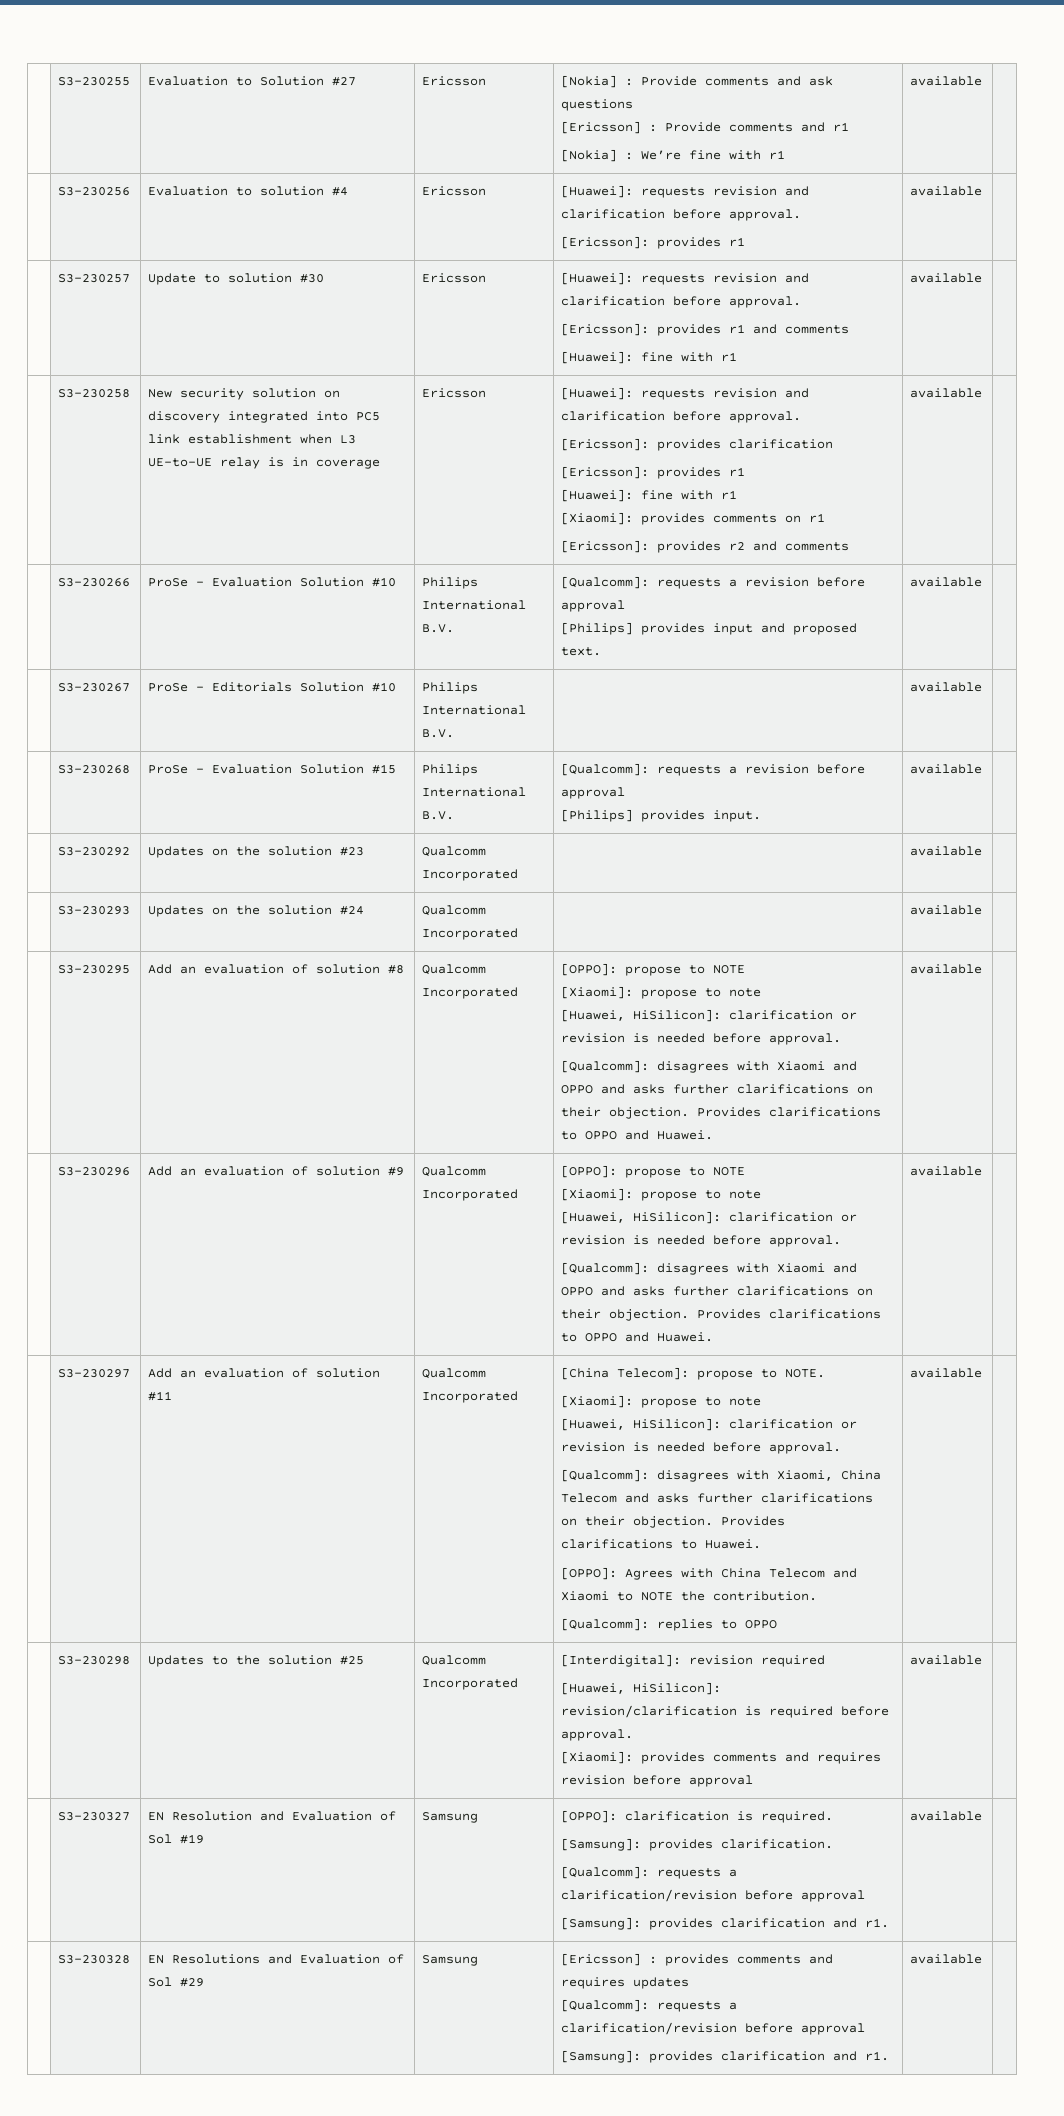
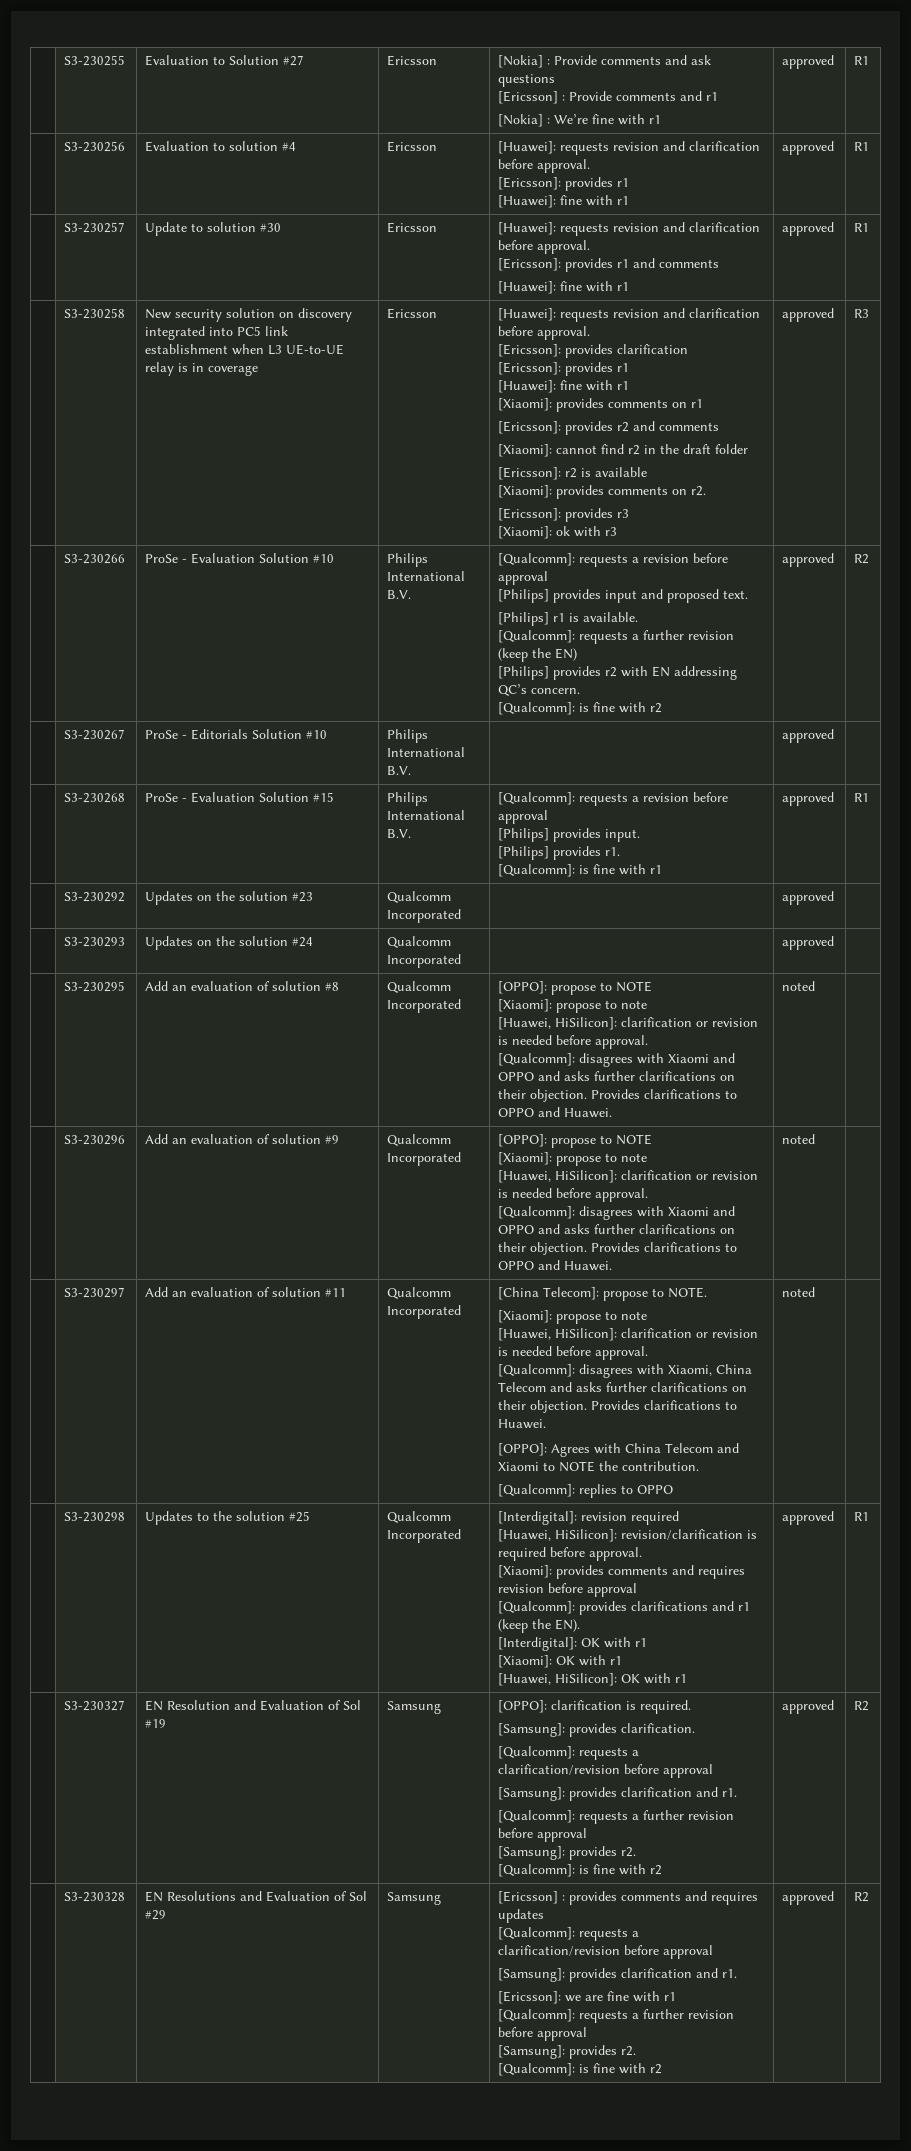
[910,76,983,86] available | -> [782,55,835,69] [854,56,870,65] approved | R1
[910,186,983,196] | available | -> [498,195,630,208] [782,141,835,155] [854,142,870,151] // [Huawei]: fine with r1 | approved | R1
[910,273,983,283] available | -> [782,222,835,236] [854,223,870,232] approved | R1
[910,388,983,398] | available | -> [498,444,749,457] [498,467,648,480] [498,485,707,499] [498,508,630,522] [498,526,618,539] [782,308,835,322] [854,309,870,318] // [Xiaomi]: cannot find r2 in the draft folder // [Ericsson]: r2 is available // [Xiaomi]: provides comments on r2. // [Ericsson]: provides r3 // [Xiaomi]: ok with r3 | approved | R3
[910,577,983,587] | available | -> [498,612,639,626] [498,630,735,644] [498,648,578,662] [498,666,738,680] [498,684,581,696] [498,702,663,715] [782,553,835,567] [854,554,870,564] // [Philips] r1 is available. // [Qualcomm]: requests a further revision (keep the EN) // [Philips] provides r2 with EN addressing QC’s concern. // [Qualcomm]: is fine with r2 | approved | R2
[910,682,983,692] available -> [782,729,835,743] approved
[910,764,983,774] | available | -> [498,846,621,860] [498,864,663,877] [782,792,835,806] [854,793,870,802] // [Philips] provides r1. // [Qualcomm]: is fine with r1 | approved | R1
[910,846,983,856] available -> [782,891,835,905] approved
[910,905,983,915] available -> [782,936,835,950] approved
[910,964,983,974] available -> [782,981,816,991] noted
[910,1166,983,1176] available -> [782,1134,816,1144] noted
[910,1368,983,1378] available -> [782,1287,816,1297] noted
[910,1655,983,1665] | available | -> [498,1601,751,1615] [498,1619,581,1633] [498,1637,648,1651] [498,1655,623,1668] [498,1673,688,1686] [782,1511,835,1525] [854,1512,870,1521] // [Qualcomm]: provides clarifications and r1 (keep the EN). // [Interdigital]: OK with r1 // [Xiaomi]: OK with r1 // [Huawei, HiSilicon]: OK with r1 | approved | R1
[910,1811,983,1821] | available | -> [498,1810,735,1824] [498,1828,588,1842] [498,1846,637,1860] [498,1864,663,1877] [782,1700,835,1714] [854,1701,870,1711] // [Qualcomm]: requests a further revision before approval // [Samsung]: provides r2. // [Qualcomm]: is fine with r2 | approved | R2
[910,1954,983,1964] | available | -> [498,1991,677,2004] [498,2009,735,2023] [498,2027,588,2041] [498,2045,637,2059] [498,2063,663,2076] [782,1891,835,1905] [854,1892,870,1902] // [Ericsson]: we are fine with r1 // [Qualcomm]: requests a further revision before approval // [Samsung]: provides r2. // [Qualcomm]: is fine with r2 | approved | R2

